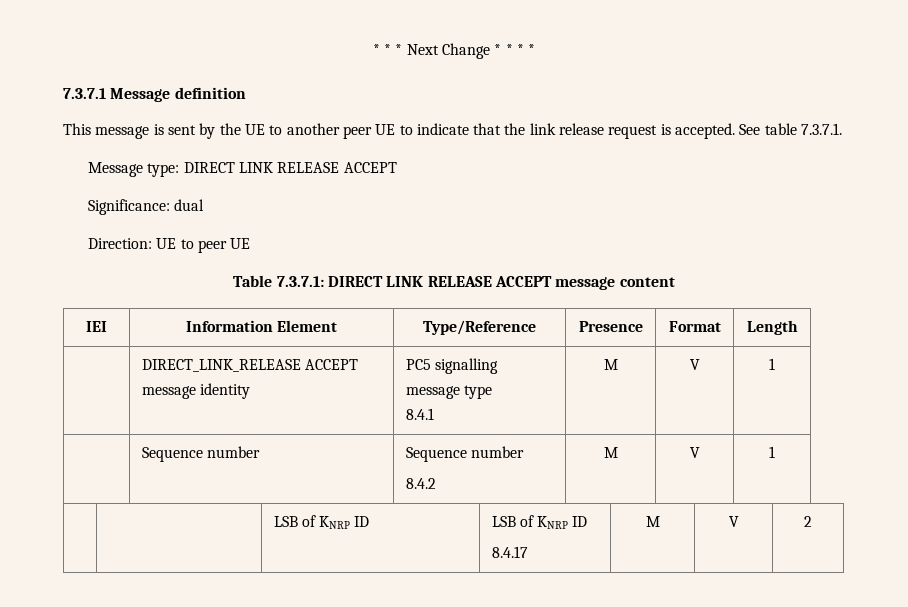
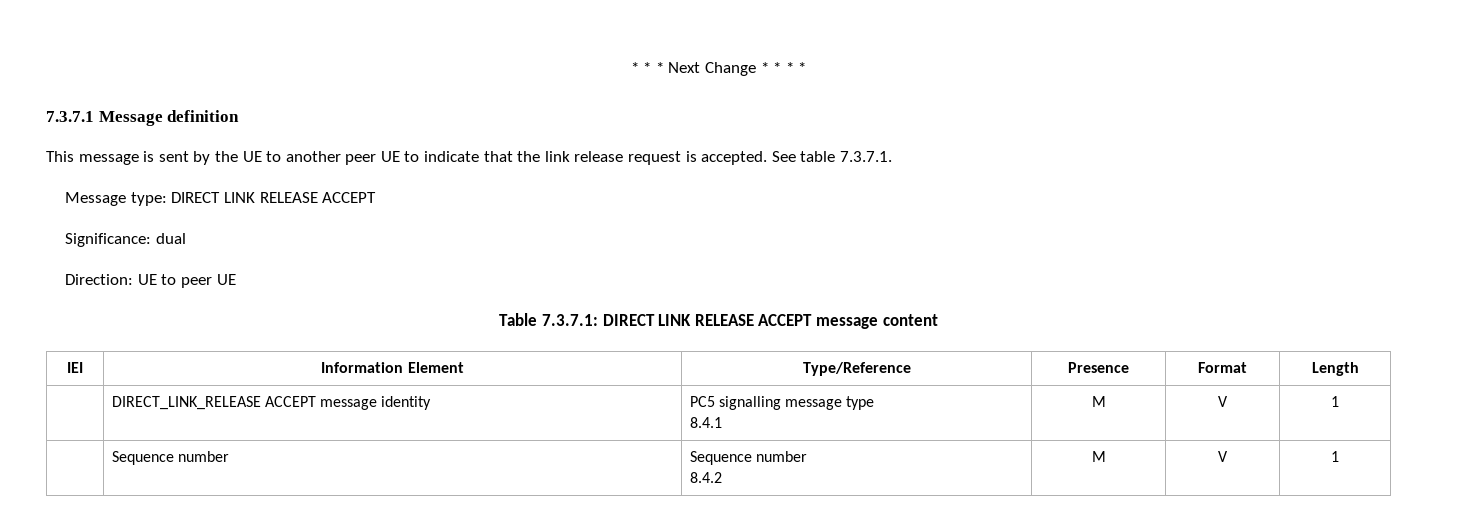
[273,515,370,529] [491,515,588,529] [491,546,528,558] [645,516,660,527] [728,516,739,527] [804,516,812,527] // | | LSB of KNRP ID | LSB of KNRP ID // 8.4.17 | M | V | 2 -> (1339, 456) none

